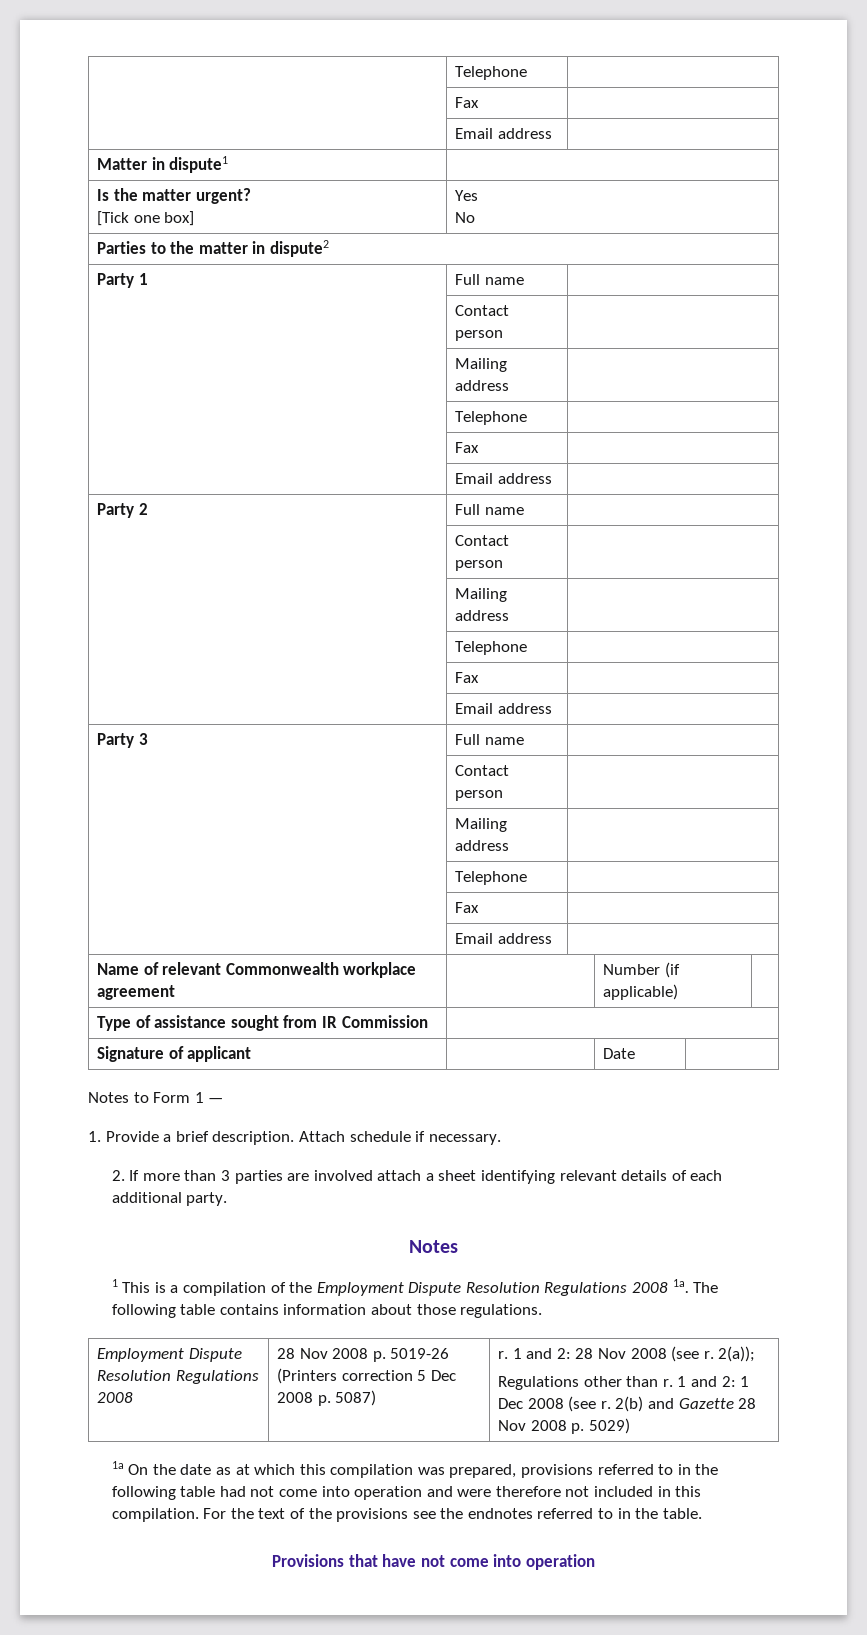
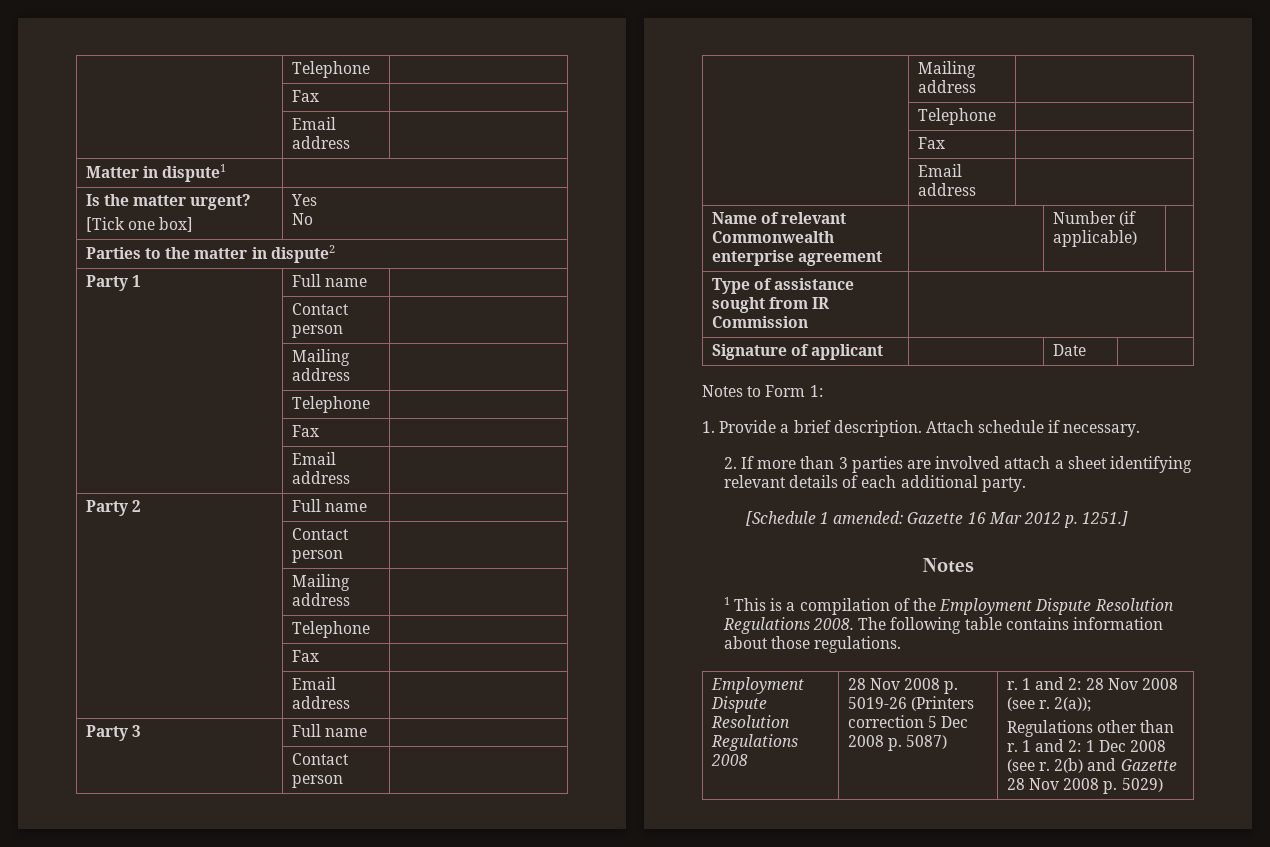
[343,962,417,978] workplace -> [711,250,794,266] enterprise
[194,1092,224,1103] 1 — -> [809,385,823,397] 1:
(228, 1199) none -> [745,511,1129,528] // [Schedule 1 amended: Gazette 16 Mar 2012 p. 1251.]
[632,1279,689,1293] 2008 1a. -> [813,618,855,630] 2008.
[111,1461,719,1478] [111,1486,702,1500] [111,1508,702,1522] [272,1554,595,1570] // 1a On the date as at which this compilation was prepared, provisions referred to in the following table had not come into operation and were therefore not included in this compilation. For the text of the provisions see the endnotes referred to in the table. // Provisions that have not come into operation -> (1163, 785) none

